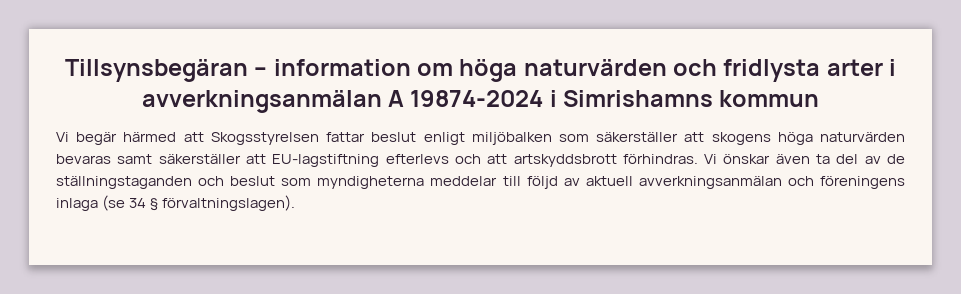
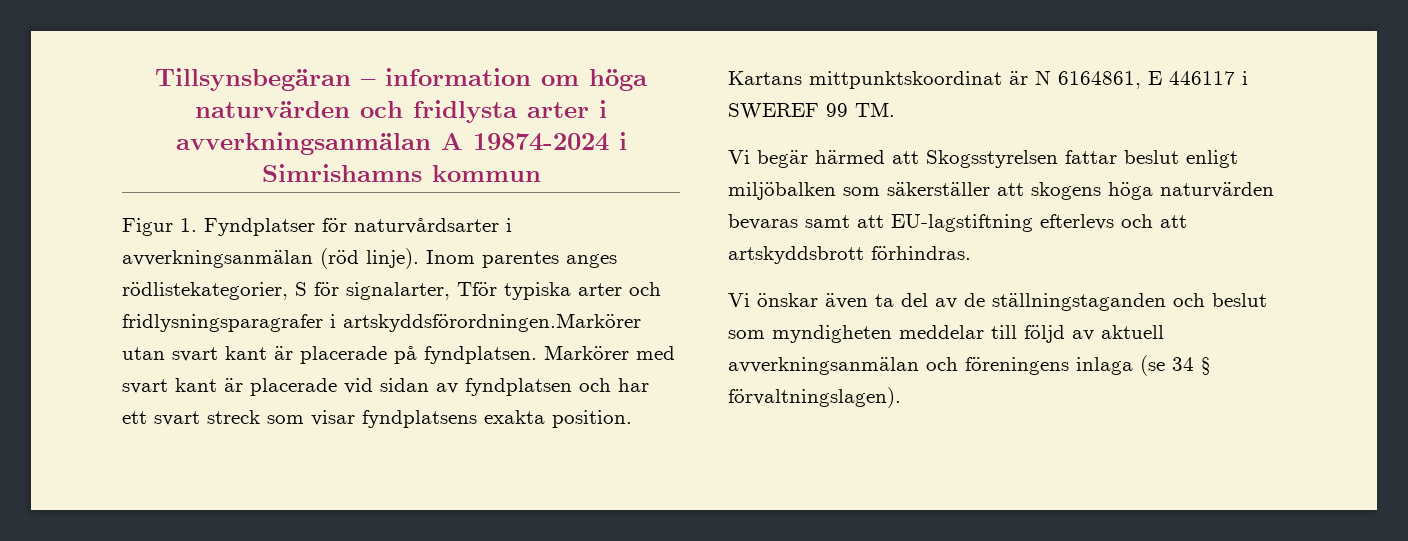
(820, 98) none -> [122,218,512,236] [122,248,617,269] [122,282,661,300] [122,313,641,332] [122,345,675,364] [122,378,649,396] [122,410,632,428] [728,70,1248,89] [728,102,895,119] // Figur 1. Fyndplatser för naturvårdsarter i avverkningsanmälan (röd linje). Inom parentes anges rödlistekategorier, S för signalarter, Tför typiska arter och fridlysningsparagrafer i artskyddsförordningen.Markörer utan svart kant är placerade på fyndplatsen. Markörer med svart kant är placerade vid sidan av fyndplatsen och har ett svart streck som visar fyndplatsens exakta position. Kartans mittpunktskoordinat är N 6164861, E 446117 i SWEREF 99 TM.
[158,154,241,164] säkerställer -> (850, 221) none
(698, 159) none -> (971, 253) //
[317,176,425,189] myndigheterna -> [772,325,892,343] myndigheten

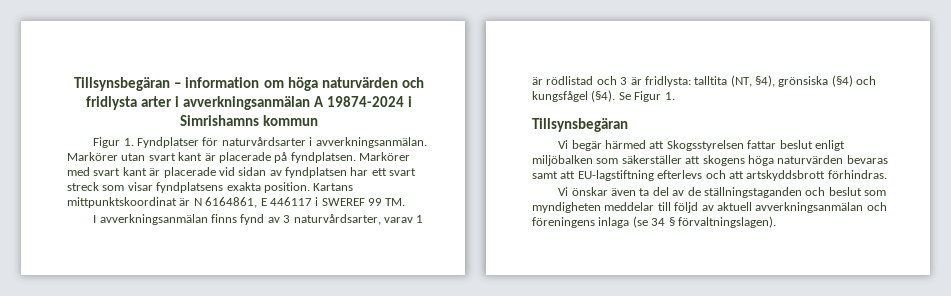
[122,248,617,269] [122,282,661,300] [122,313,641,332] avverkningsanmälan (röd linje). Inom parentes anges rödlistekategorier, S för signalarter, Tför typiska arter och fridlysningsparagrafer i artskyddsförordningen.Markörer -> [315,137,427,148] [67,152,118,161] avverkningsanmälan. Markörer
[579,378,611,392] och -> (347, 172) none
(895, 109) none -> [93,214,424,225] [532,75,877,87] [532,90,675,102] [532,118,628,132] // I avverkningsanmälan finns fynd av 3 naturvårdsarter, varav 1 är rödlistad och 3 är fridlysta: talltita (NT, §4), grönsiska (§4) och kungsfågel (§4). Se Figur 1. // Tillsynsbegäran

